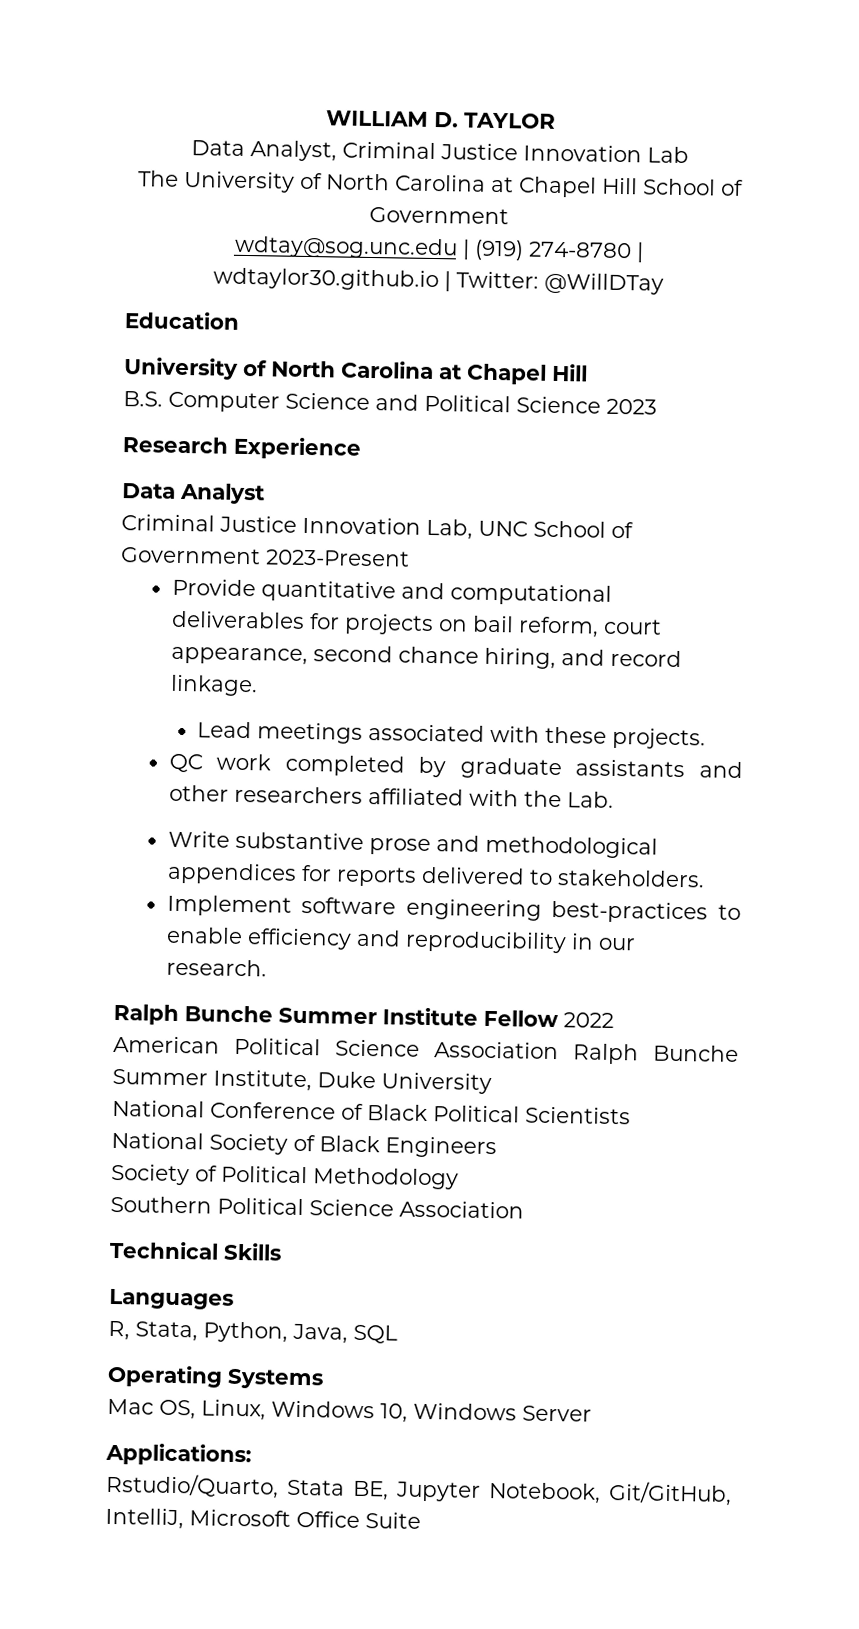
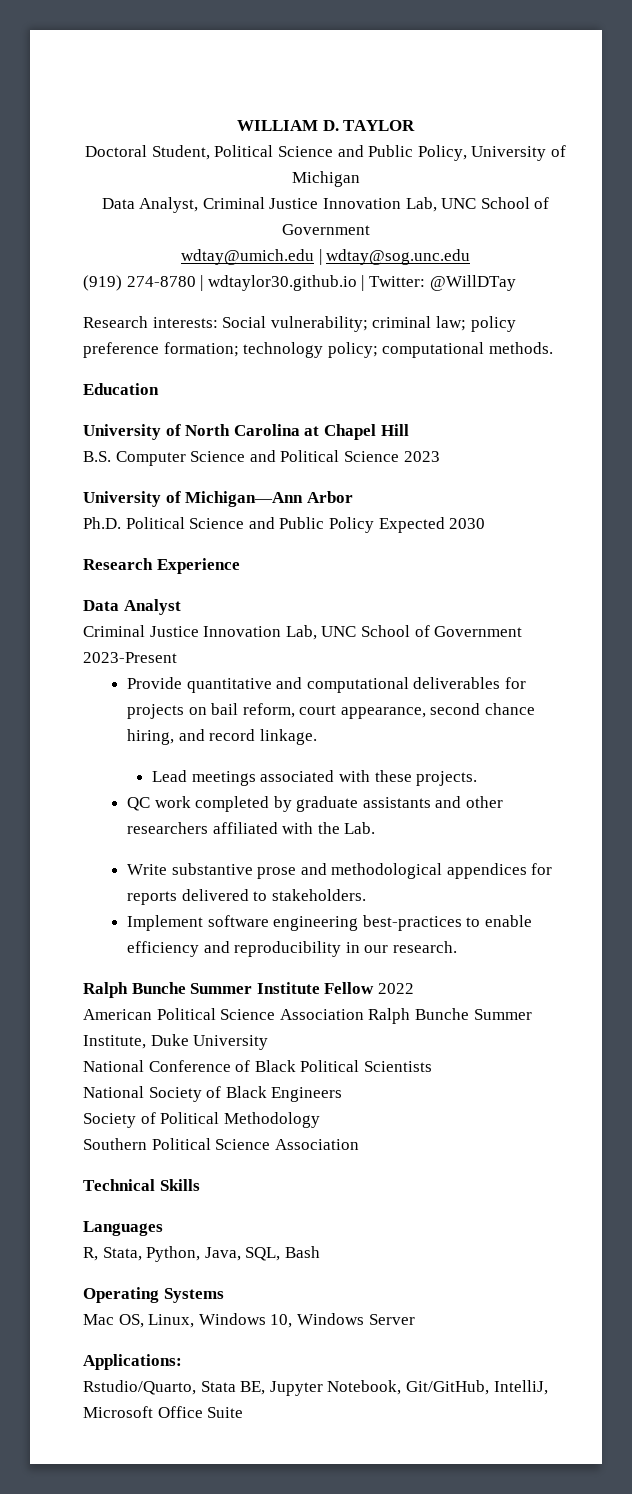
(556, 120) none -> [85,145,566,161] [291,171,360,187] // Doctoral Student, Political Science and Public Policy, University of Michigan
[647,146,689,164] [138,170,638,198] Lab // The University of North Carolina at Chapel Hill -> [405,197,477,212] Lab, UNC
(509, 215) none -> [180,249,322,265] wdtay@umich.edu |
[461,239,470,260] | -> (471, 257) //
(664, 283) none -> [83,316,516,332] [83,342,553,358] // Research interests: Social vulnerability; criminal law; policy preference formation; technology policy; computational methods.
(657, 406) none -> [83,491,353,507] [83,517,486,533] // University of Michigan—Ann Arbor // Ph.D. Political Science and Public Policy Expected 2030
[353,1324,398,1344] SQL -> [245,1246,320,1261] SQL, Bash

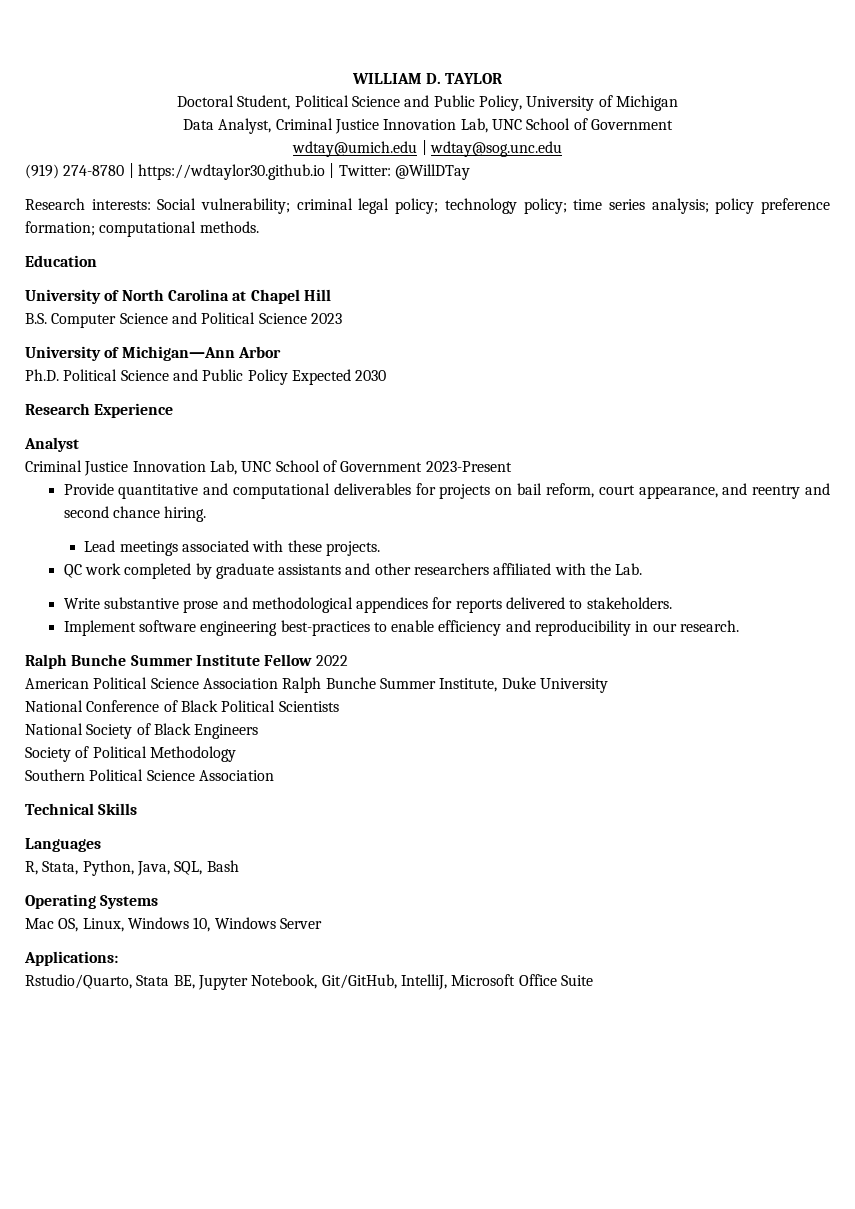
[207,275,357,291] wdtaylor30.github.io -> [137,164,325,180] https://wdtaylor30.github.io
[435,316,466,331] law; -> [358,198,709,214] legal policy; technology policy; time series analysis;
[243,342,378,358] technology policy; -> (95, 228) none
[83,600,119,611] Data -> (174, 410) none
[430,703,536,715] [126,729,317,745] second chance hiring, and record linkage. -> [722,483,830,499] [63,506,207,522] and reentry and second chance hiring.

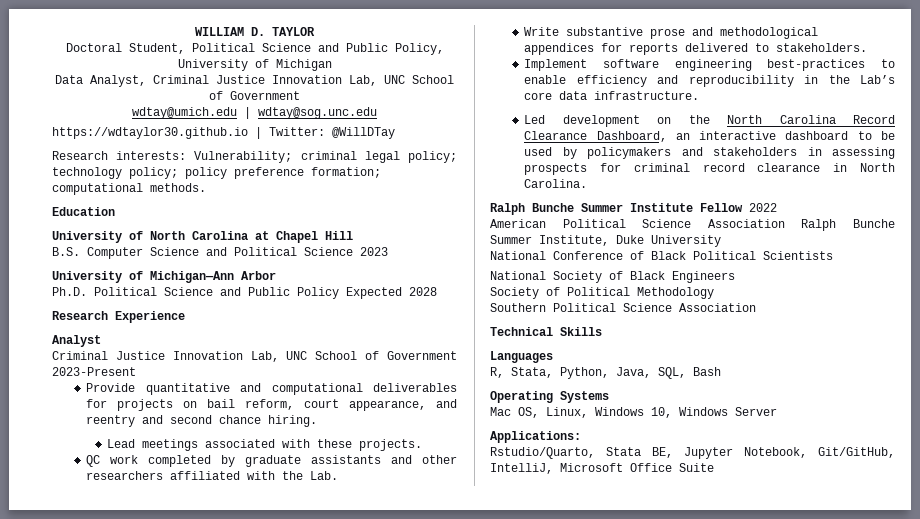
[25,163,134,179] (919) 274-8780 | -> (377, 113) none
[157,198,291,214] Social vulnerability; -> [194,151,293,163] Vulnerability;
[573,198,709,214] time series analysis; -> (178, 173) none
[355,370,387,381] 2030 -> [409,287,437,296] 2028
[652,620,740,632] our research. -> [828,75,895,84] [524,91,700,100] [524,115,895,127] [524,131,895,142] [524,147,895,159] [524,163,895,175] [524,179,588,188] the Lab’s core data infrastructure. // Led development on the North Carolina Record Clearance Dashboard, an interactive dashboard to be used by policymakers and stakeholders in assessing prospects for criminal record clearance in North Carolina.

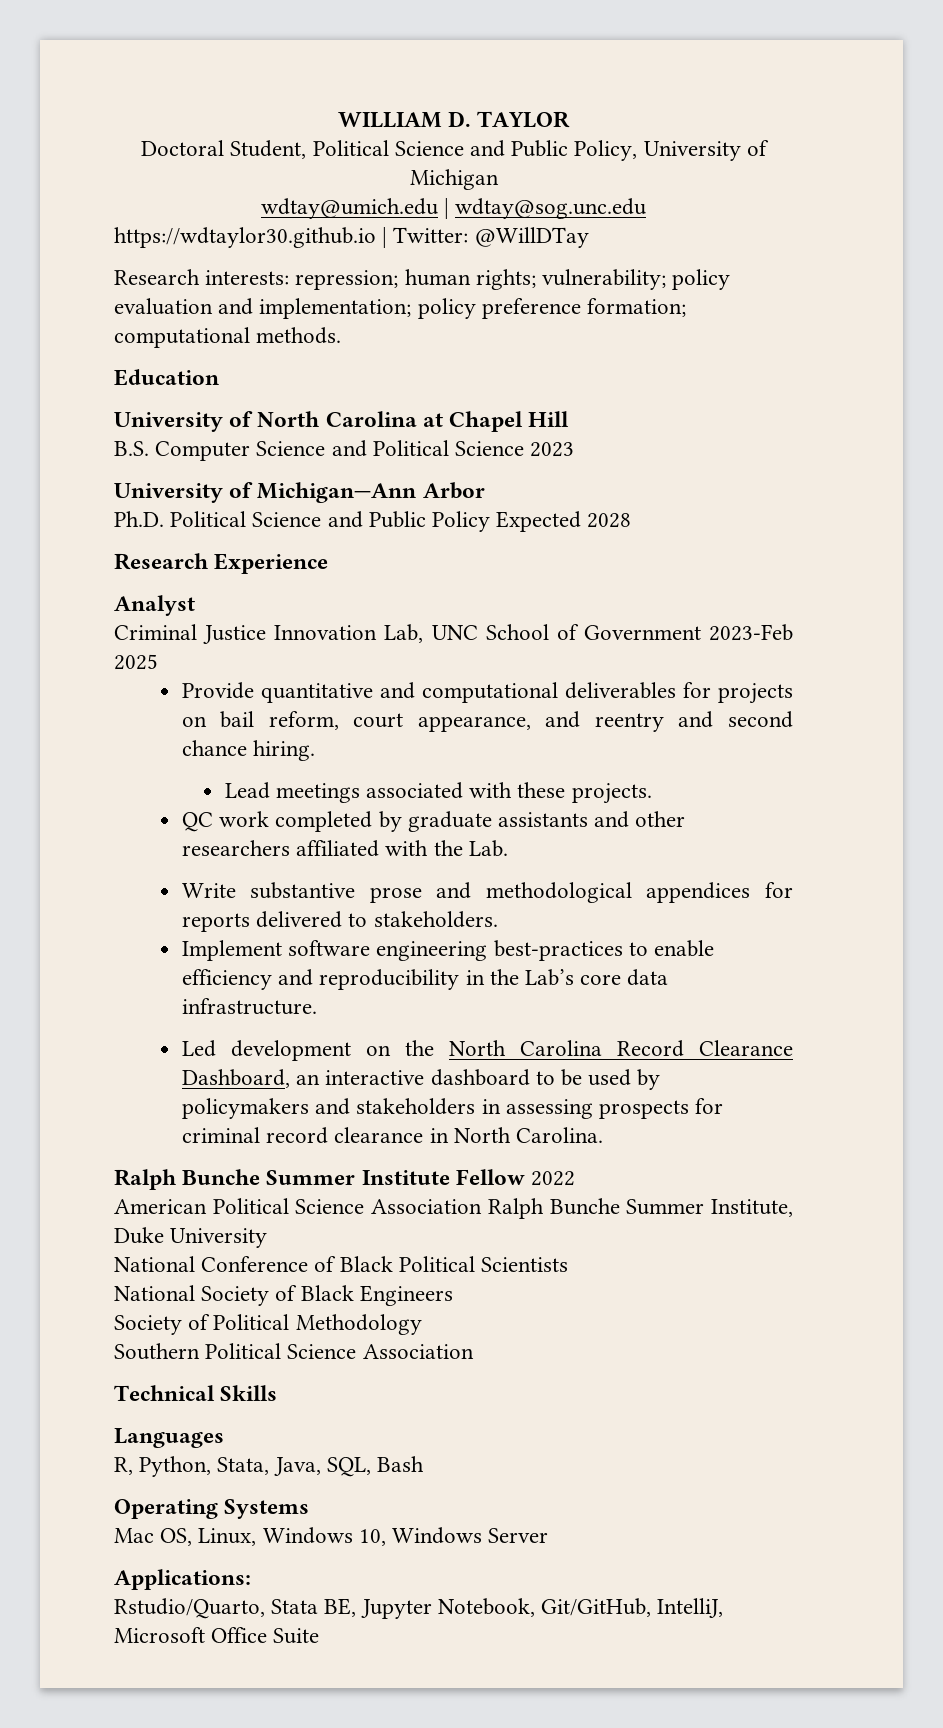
[55,75,454,87] [209,91,300,100] // Data Analyst, Criminal Justice Innovation Lab, UNC School of Government -> (499, 179) none
[194,151,457,163] [52,167,178,179] Vulnerability; criminal legal policy; technology policy; -> [295,269,731,290] [114,298,412,319] repression; human rights; vulnerability; policy evaluation and implementation;
[52,367,136,376] 2023-Present -> [709,624,793,641] [114,654,158,670] 2023-Feb 2025
[511,367,609,379] Stata, Python, -> [139,1456,270,1477] Python, Stata,

